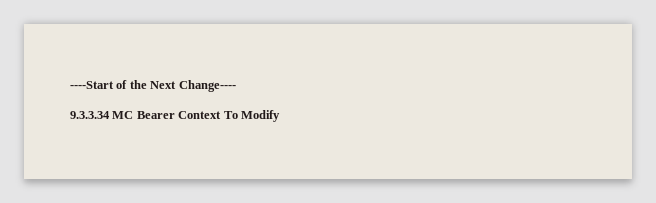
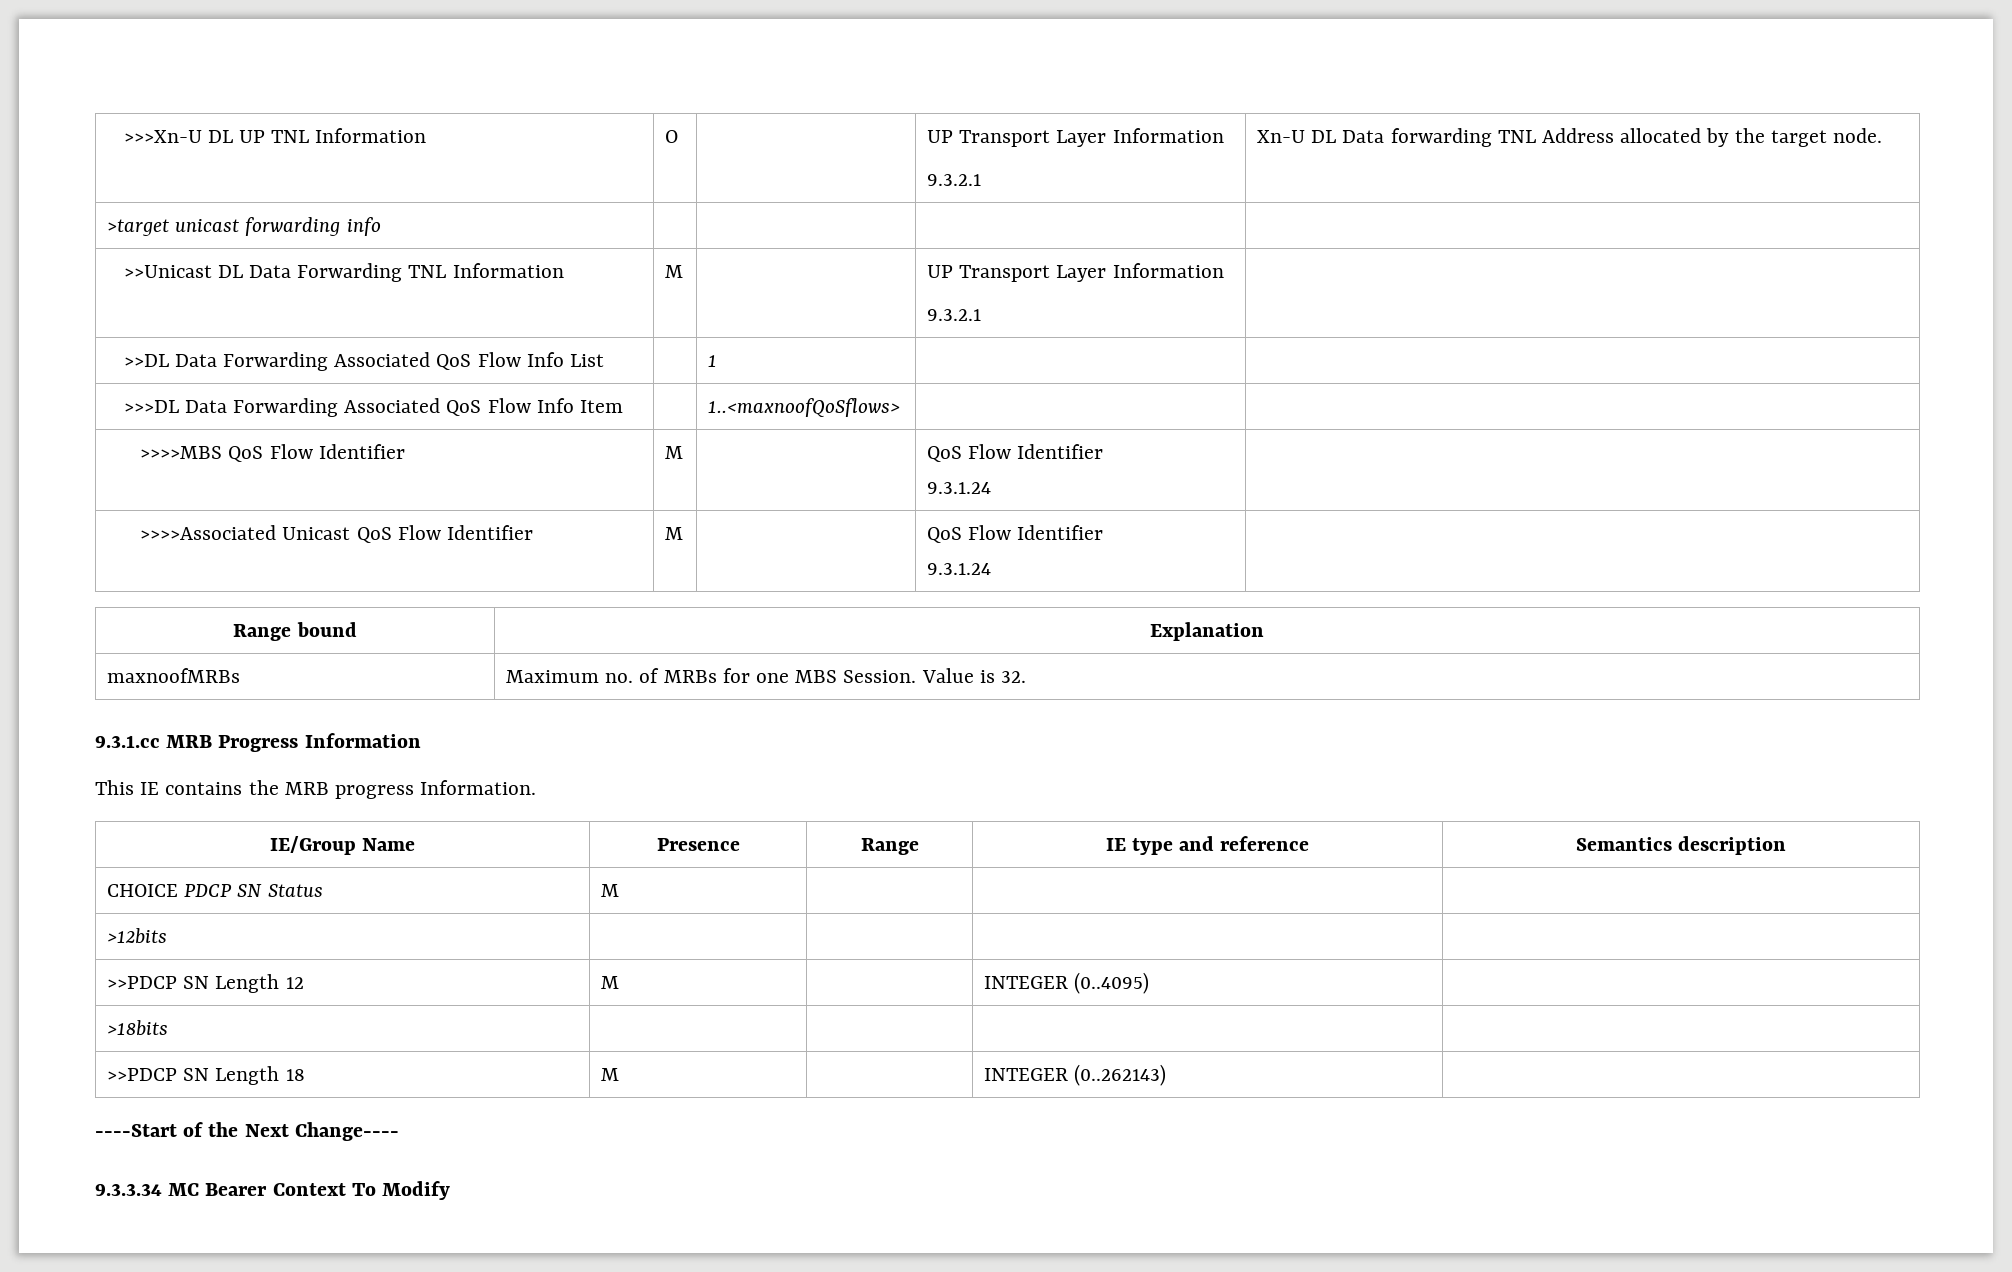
(70, 85) none -> [123,128,427,143] [664,130,678,143] [926,128,1224,147] [926,174,981,186] [1256,128,1883,147] [106,217,381,236] [123,263,564,282] [664,265,683,278] [926,263,1224,282] [926,309,981,321] [123,352,605,371] [707,355,717,367] [123,398,624,417] [707,398,900,417] [140,444,405,462] [664,446,683,459] [926,444,1104,462] [926,482,991,494] [140,525,534,543] [664,527,683,540] [926,525,1104,543] [926,563,991,575] [233,622,357,641] [1150,622,1264,641] [106,668,240,683] [505,668,1027,683] [95,733,421,752] [95,780,537,799] [269,836,416,855] [656,838,740,851] [860,838,919,855] [1105,836,1310,855] [1575,836,1787,855] [106,884,323,897] [600,884,619,897] [106,928,167,944] [106,974,304,993] [600,976,619,989] [983,972,1150,994] [106,1020,168,1036] [106,1066,305,1085] [600,1068,619,1081] [983,1064,1167,1086] >>>Xn-U DL UP TNL Information | O | | UP Transport Layer Information // 9.3.2.1 | Xn-U DL Data forwarding TNL Address allocated by the target node. // >target unicast forwarding info | | | | // >>Unicast DL Data Forwarding TNL Information | M | | UP Transport Layer Information // 9.3.2.1 | // >>DL Data Forwarding Associated QoS Flow Info List | | 1 | | // >>>DL Data Forwarding Associated QoS Flow Info Item | | 1..<maxnoofQoSflows> | | // >>>>MBS QoS Flow Identifier | M | | QoS Flow Identifier // 9.3.1.24 | // >>>>Associated Unicast QoS Flow Identifier | M | | QoS Flow Identifier // 9.3.1.24 | // Range bound | Explanation // maxnoofMRBs | Maximum no. of MRBs for one MBS Session. Value is 32. // 9.3.1.cc MRB Progress Information // This IE contains the MRB progress Information. // IE/Group Name | Presence | Range | IE type and reference | Semantics description // CHOICE PDCP SN Status | M | | | // >12bits | | | | // >>PDCP SN Length 12 | M | | INTEGER (0..4095) | // >18bits | | | | // >>PDCP SN Length 18 | M | | INTEGER (0..262143) | //

